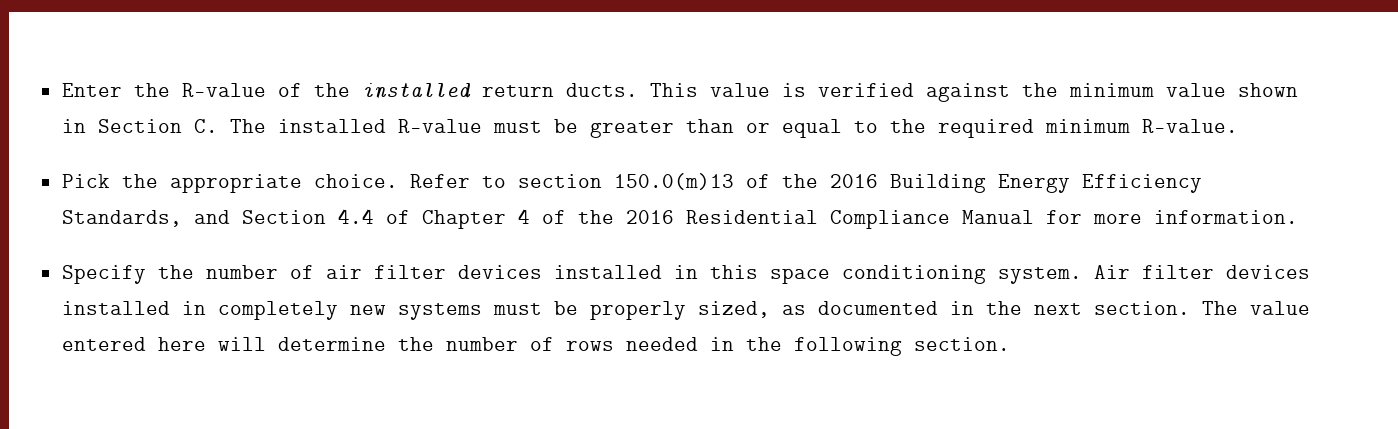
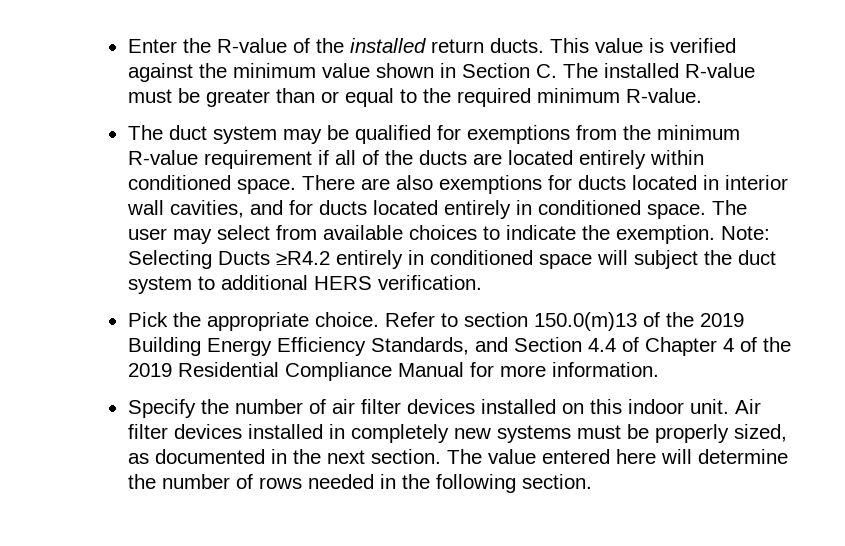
(1238, 126) none -> [127,125,740,144] [127,150,704,169] [127,175,788,194] [126,200,747,219] [127,225,770,244] [127,250,776,269] [127,275,482,294] // The duct system may be qualified for exemptions from the minimum R-value requirement if all of the ducts are located entirely within conditioned space. There are also exemptions for ducts located in interior wall cavities, and for ducts located entirely in conditioned space. The user may select from available choices to indicate the exemption. Note: Selecting Ducts ≥R4.2 entirely in conditioned space will subject the duct system to additional HERS verification.
[829,174,878,188] 2016 -> [699,313,744,327] 2019
[625,210,674,224] 2016 -> [127,363,172,377] 2019
[673,265,1082,284] in this space conditioning system. -> [561,399,729,414] on this indoor unit.

